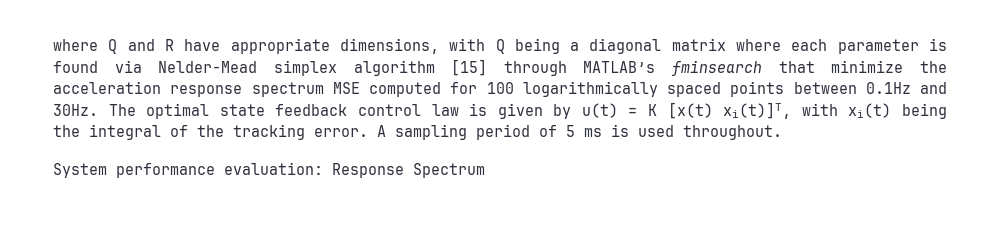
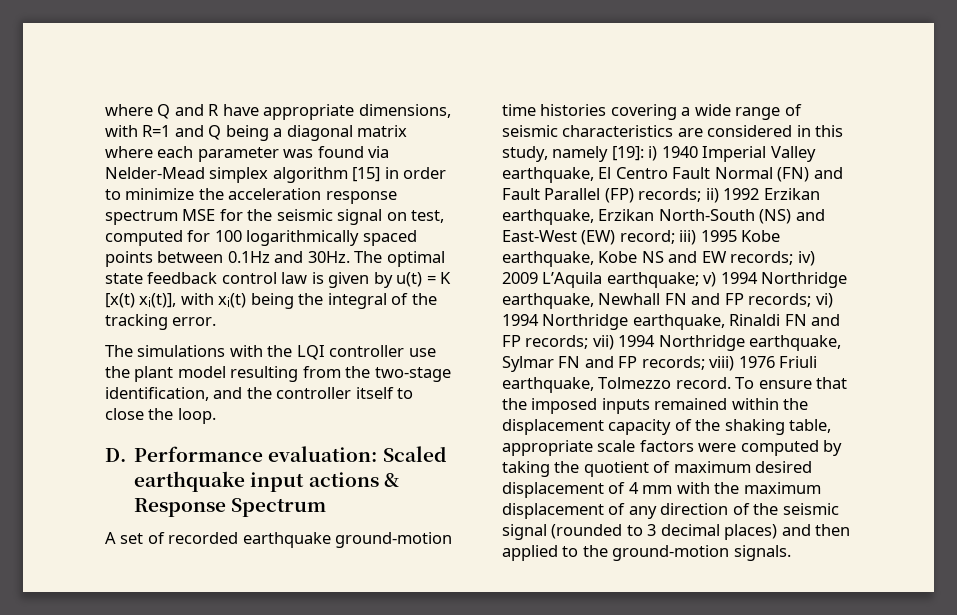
(486, 44) none -> [142,125,204,137] R=1 and
[929,38,947,51] is -> [283,149,314,158] was
[503,60,815,76] through MATLAB’s fminsearch that -> [384,167,447,179] [105,189,121,200] in order to
(360, 88) none -> [219,209,445,225] for the seismic signal on test,
[723,102,792,119] xi(t)]T, -> [139,293,177,308] xi(t)],
[377,124,782,140] [53,162,485,178] A sampling period of 5 ms is used throughout. // System performance evaluation: Response Spectrum -> [105,345,436,360] [105,366,451,382] [105,387,414,401] [105,408,216,424] [105,446,447,462] [134,471,399,492] [134,498,327,517] [105,532,453,548] [502,104,802,120] [502,125,844,137] [502,146,816,162] [502,167,843,183] [502,188,820,203] [502,209,825,225] [502,230,781,245] [502,251,815,267] [502,272,848,288] [502,293,833,309] [502,314,841,330] [502,335,842,351] [502,356,818,372] [502,377,848,393] [502,398,809,414] [502,419,832,435] [502,440,843,456] [502,461,813,477] [502,482,821,498] [502,503,839,519] [502,524,851,540] [502,545,791,561] // The simulations with the LQI controller use the plant model resulting from the two-stage identification, and the controller itself to close the loop. // D. Performance evaluation: Scaled earthquake input actions & Response Spectrum // A set of recorded earthquake ground-motion time histories covering a wide range of seismic characteristics are considered in this study, namely [19]: i) 1940 Imperial Valley earthquake, El Centro Fault Normal (FN) and Fault Parallel (FP) records; ii) 1992 Erzikan earthquake, Erzikan North-South (NS) and East-West (EW) record; iii) 1995 Kobe earthquake, Kobe NS and EW records; iv) 2009 L’Aquila earthquake; v) 1994 Northridge earthquake, Newhall FN and FP records; vi) 1994 Northridge earthquake, Rinaldi FN and FP records; vii) 1994 Northridge earthquake, Sylmar FN and FP records; viii) 1976 Friuli earthquake, Tolmezzo record. To ensure that the imposed inputs remained within the displacement capacity of the shaking table, appropriate scale factors were computed by taking the quotient of maximum desired displacement of 4 mm with the maximum displacement of any direction of the seismic signal (rounded to 3 decimal places) and then applied to the ground-motion signals.

